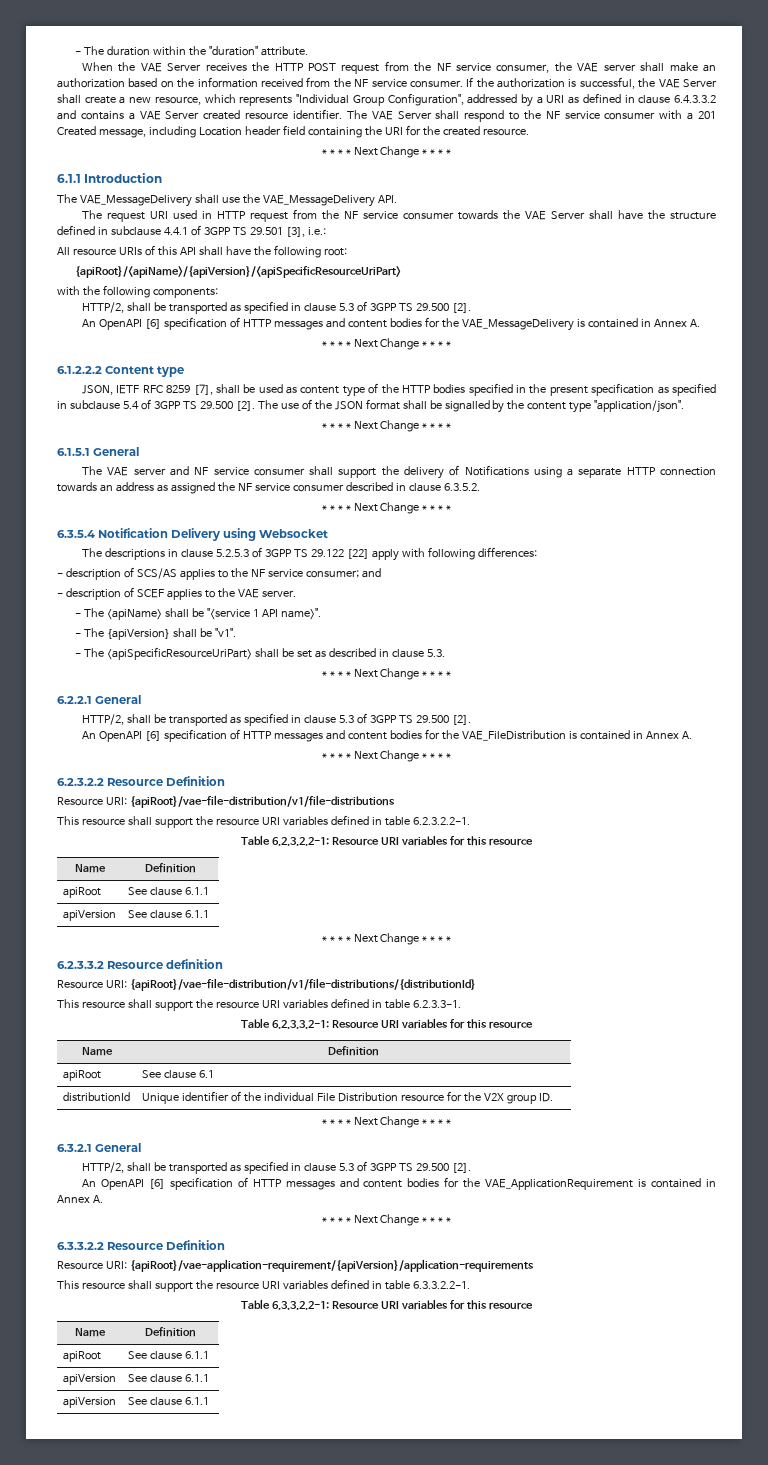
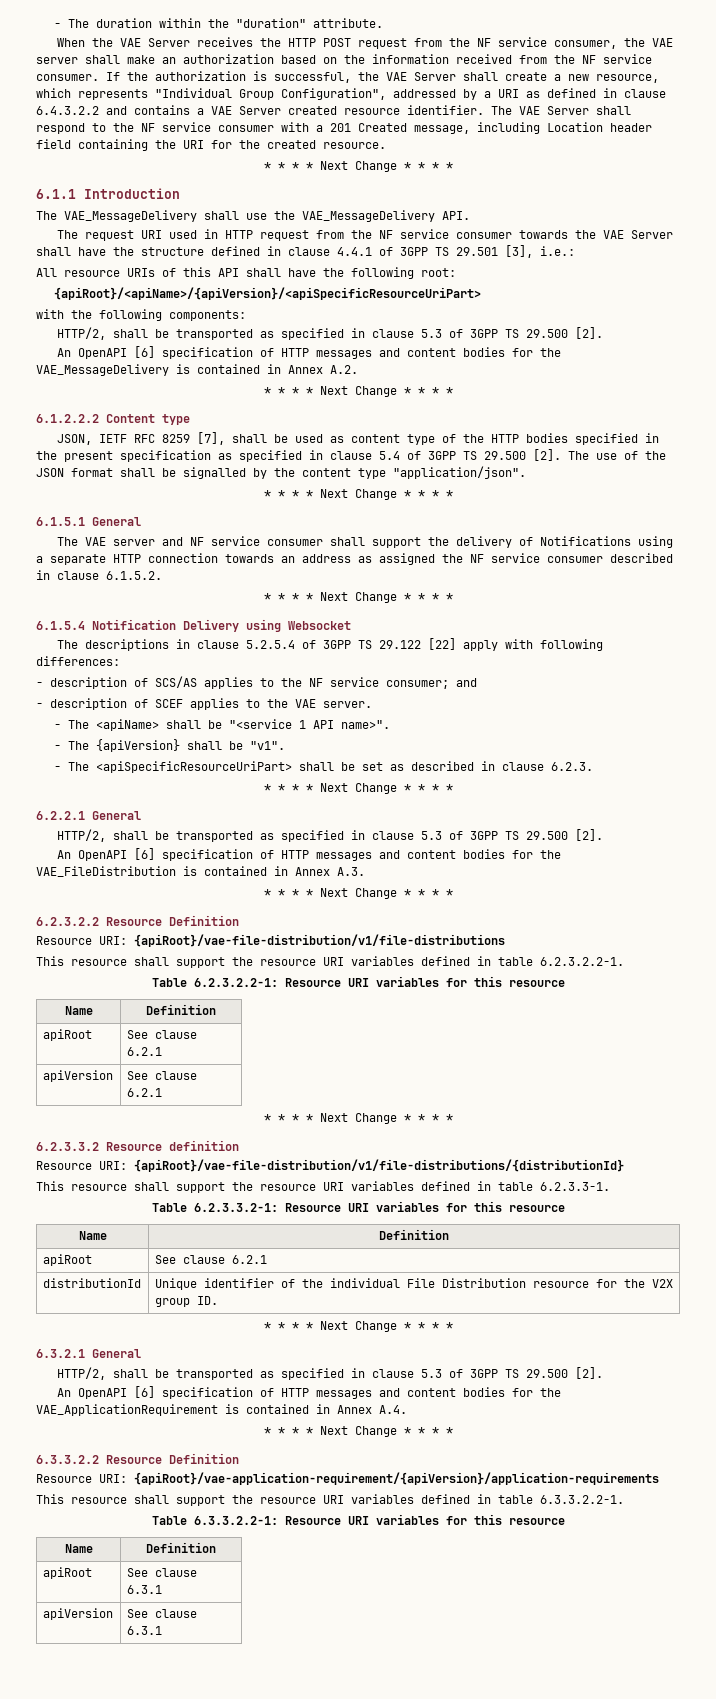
[673,95,716,103] 6.4.3.3.2 -> [36,106,99,115] 6.4.3.2.2
[110,226,161,236] subclause -> [288,247,330,256] clause
[689,319,700,327] A. -> [330,365,358,374] A.2.
[69,400,120,410] subclause -> [330,451,372,460] clause
[443,483,480,491] 6.3.5.2. -> [106,571,162,580] 6.1.5.2.
[57,530,95,538] 6.3.5.4 -> [36,621,85,630] 6.1.5.4
[215,549,249,557] 5.2.5.3 -> [246,640,296,649] 5.2.5.4
[426,649,445,657] 5.3. -> [551,762,594,771] 6.2.3.
[681,731,692,739] A. -> [337,867,365,876] A.3.
[184,887,209,895] [62,910,116,921] [127,910,209,919] 6.1.1 // apiVersion | See clause 6.1.1 -> [126,1047,162,1056] [42,1070,113,1082] [126,1071,197,1080] [126,1088,162,1097] 6.2.1 // apiVersion | See clause 6.2.1
[198,1070,214,1078] 6.1 -> [231,1255,267,1264] 6.2.1
[92,1195,103,1203] A. -> [379,1405,407,1414] A.4.
[184,1351,209,1359] [62,1374,116,1385] [127,1374,209,1383] [62,1397,116,1408] [127,1397,209,1406] 6.1.1 // apiVersion | See clause 6.1.1 // apiVersion | See clause 6.1.1 -> [126,1585,162,1594] [42,1608,113,1620] [126,1609,197,1618] [126,1626,162,1635] 6.3.1 // apiVersion | See clause 6.3.1

